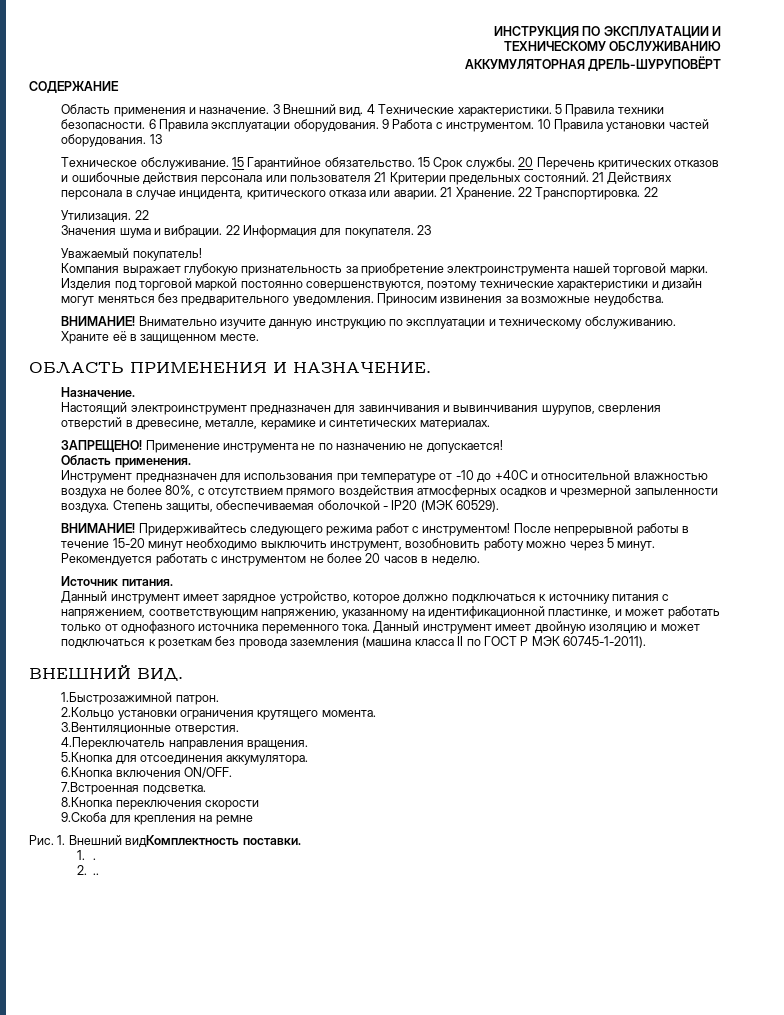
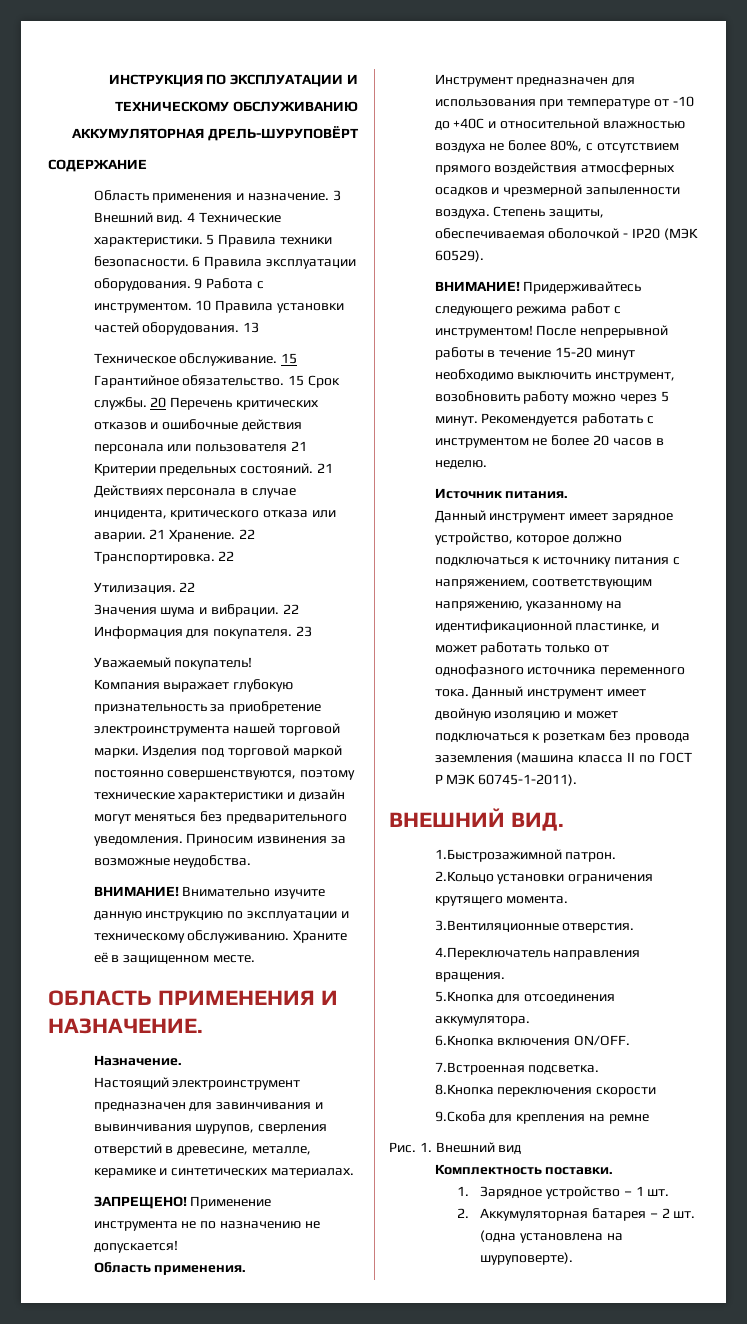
[125,835,240,847] видКомплектность -> [498,1145,522,1154] [434,1164,542,1175] вид // Комплектность
[93,858,97,860] [77,865,100,875] . // 2. .. -> [480,1186,670,1199] [457,1208,696,1221] [480,1230,623,1243] [480,1252,574,1265] Зарядное устройство – 1 шт. // 2. Аккумуляторная батарея – 2 шт. (одна установлена на шуруповерте).

